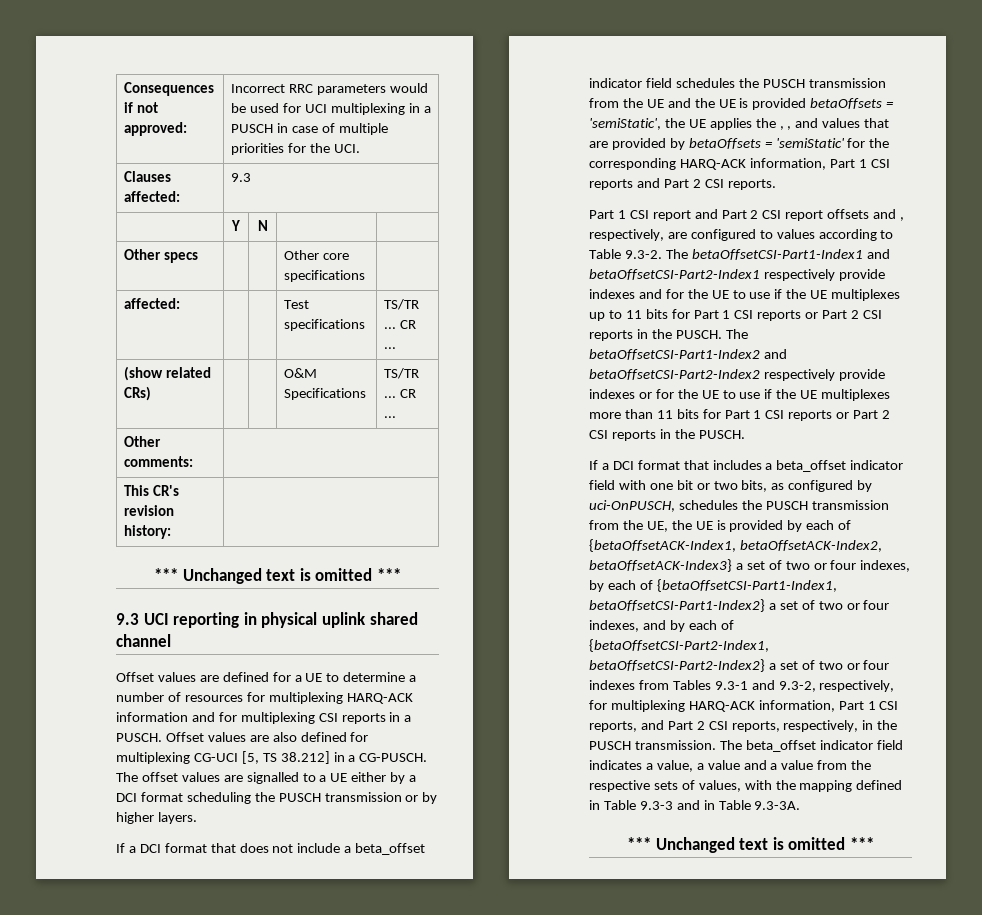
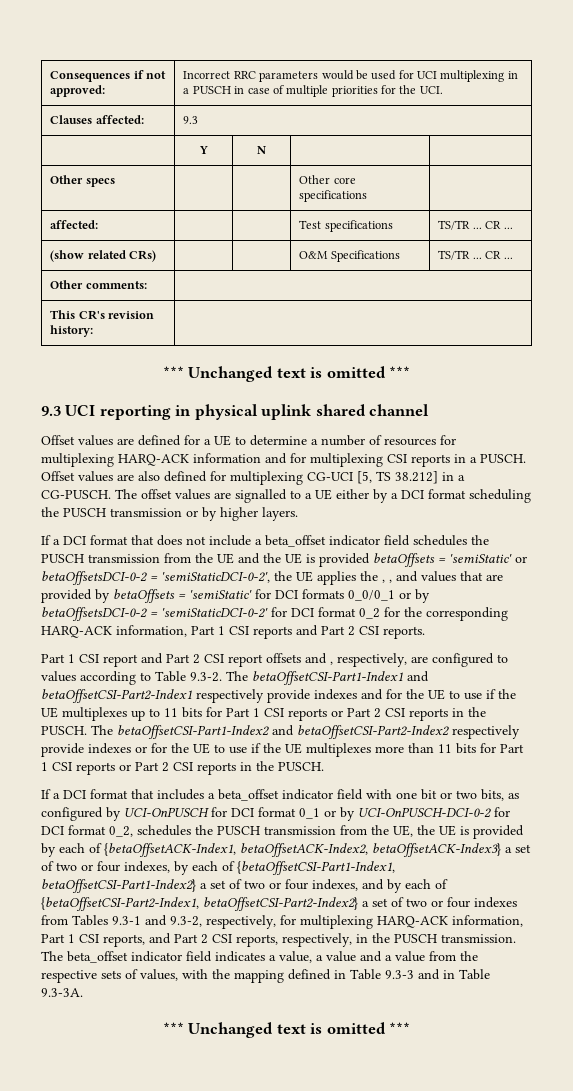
[589,118,661,130] 'semiStatic', -> [449,554,527,563] [41,571,270,585] 'semiStatic' or betaOffsetsDCI-0-2 = 'semiStaticDCI-0-2',
(866, 143) none -> [275,589,430,603] [41,607,400,621] DCI formats 0_0/0_1 or by betaOffsetsDCI-0-2 = 'semiStaticDCI-0-2' for DCI format 0_2 for
[589,500,675,512] uci-OnPUSCH, -> [124,807,510,821] [41,825,133,837] UCI-OnPUSCH for DCI format 0_1 or by UCI-OnPUSCH-DCI-0-2 for DCI format 0_2,

